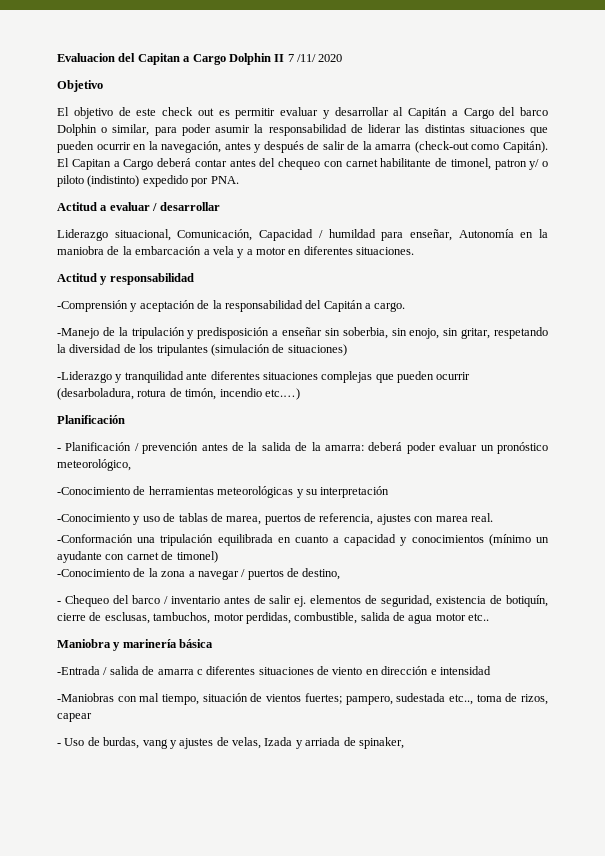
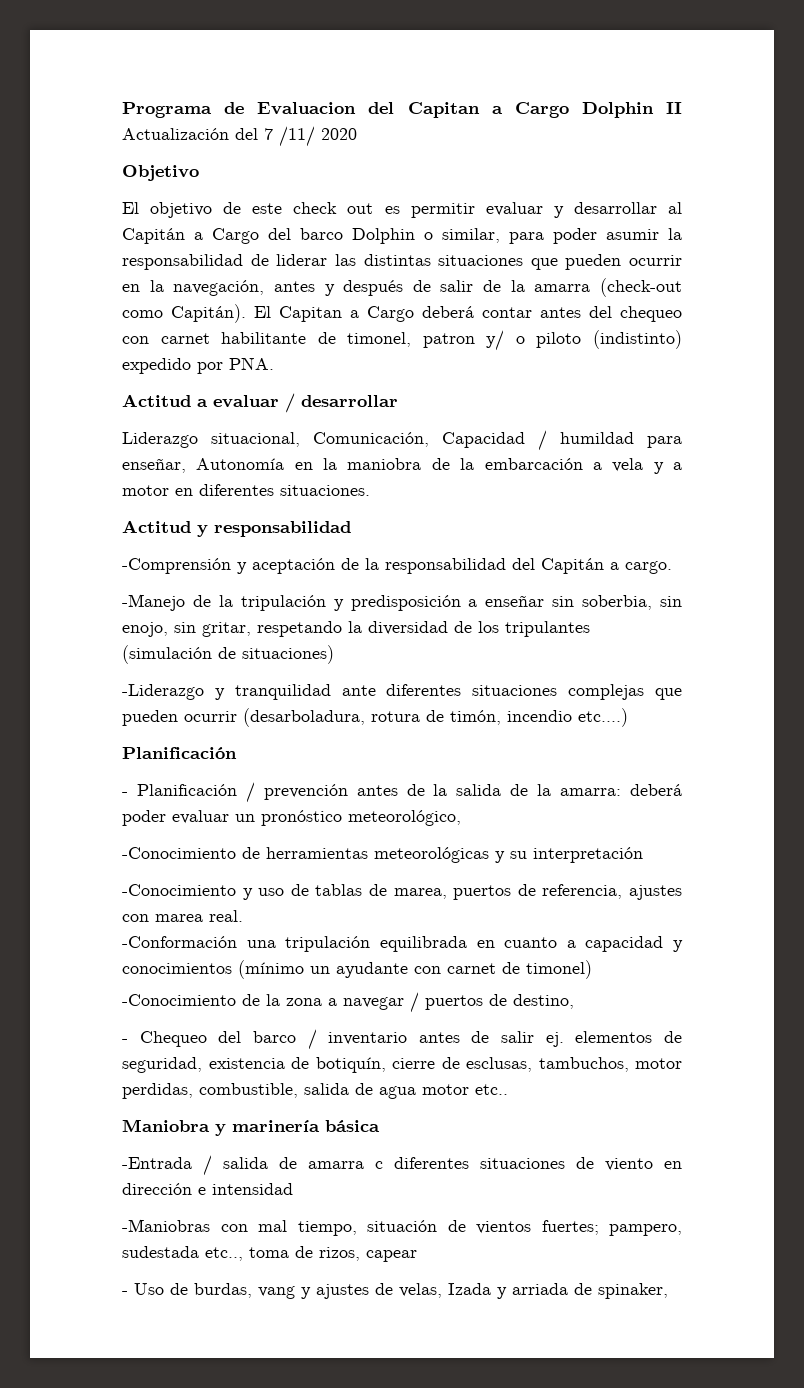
(57, 57) none -> [122,102,245,118] Programa de
(285, 58) none -> [122,128,258,140] Actualización del

